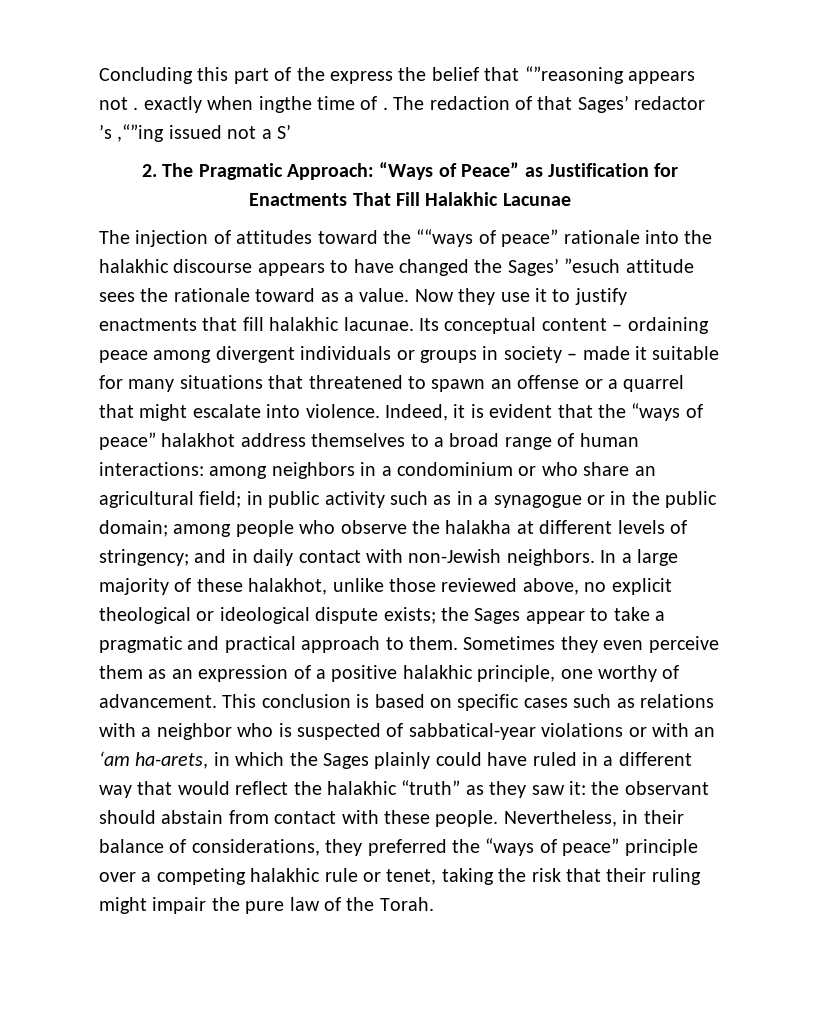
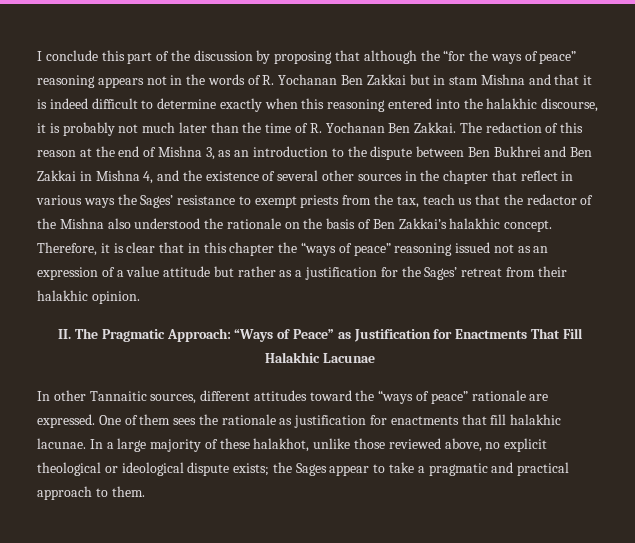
[99,67,193,84] Concluding -> [37,50,98,61] I conclude
[330,66,695,84] [99,95,706,113] [99,124,291,142] [141,164,157,177] express the belief that “”reasoning appears not . exactly when ingthe time of . The redaction of that Sages’ redactor ’s ,“”ing issued not a S’ // 2. -> [193,50,577,64] [37,74,593,88] [37,98,599,112] [37,122,584,136] [37,146,593,160] [37,170,574,184] [36,194,594,208] [37,218,553,232] [37,242,549,256] [37,266,567,280] [37,290,140,304] [58,329,72,339] discussion by proposing that although the “for the ways of peace” reasoning appears not in the words of R. Yochanan Ben Zakkai but in stam Mishna and that it is indeed difficult to determine exactly when this reasoning entered into the halakhic discourse, it is probably not much later than the time of R. Yochanan Ben Zakkai. The redaction of this reason at the end of Mishna 3, as an introduction to the dispute between Ben Bukhrei and Ben Zakkai in Mishna 4, and the existence of several other sources in the chapter that reflect in various ways the Sages’ resistance to exempt priests from the tax, teach us that the redactor of the Mishna also understood the rationale on the basis of Ben Zakkai’s halakhic concept. Therefore, it is clear that in this chapter the “ways of peace” reasoning issued not as an expression of a value attitude but rather as a justification for the Sages’ retreat from their halakhic opinion. // II.
[99,230,231,247] The injection of -> [37,390,251,404] In other Tannaitic sources, different
[416,229,474,247] ““ways -> [378,390,414,404] “ways
[644,230,713,244] [99,258,694,276] [99,288,627,305] into the halakhic discourse appears to have changed the Sages’ ”esuch attitude sees the rationale toward as a value. Now they use it to justify -> [529,394,549,401] [37,414,388,428] are expressed. One of them sees the rationale as justification for
[419,317,709,334] [99,346,720,363] [99,375,685,392] [99,403,703,421] [99,432,639,450] [99,462,656,479] [99,491,718,508] [99,520,687,537] [99,549,595,566] Its conceptual content – ordaining peace among divergent individuals or groups in society – made it suitable for many situations that threatened to spawn an offense or a quarrel that might escalate into violence. Indeed, it is evident that the “ways of peace” halakhot address themselves to a broad range of human interactions: among neighbors in a condominium or who share an agricultural field; in public activity such as in a synagogue or in the public domain; among people who observe the halakha at different levels of stringency; and in daily contact with non-Jewish neighbors. -> (86, 443) none
[463,636,719,653] [99,665,680,682] [99,694,714,711] [99,723,716,740] [99,751,692,769] [99,780,709,798] [99,810,684,827] [99,838,698,856] [99,868,701,885] [99,897,434,914] Sometimes they even perceive them as an expression of a positive halakhic principle, one worthy of advancement. This conclusion is based on specific cases such as relations with a neighbor who is suspected of sabbatical-year violations or with an ‘am ha-arets, in which the Sages plainly could have ruled in a different way that would reflect the halakhic “truth” as they saw it: the observant should abstain from contact with these people. Nevertheless, in their balance of considerations, they preferred the “ways of peace” principle over a competing halakhic rule or tenet, taking the risk that their ruling might impair the pure law of the Torah. -> (145, 491) none

